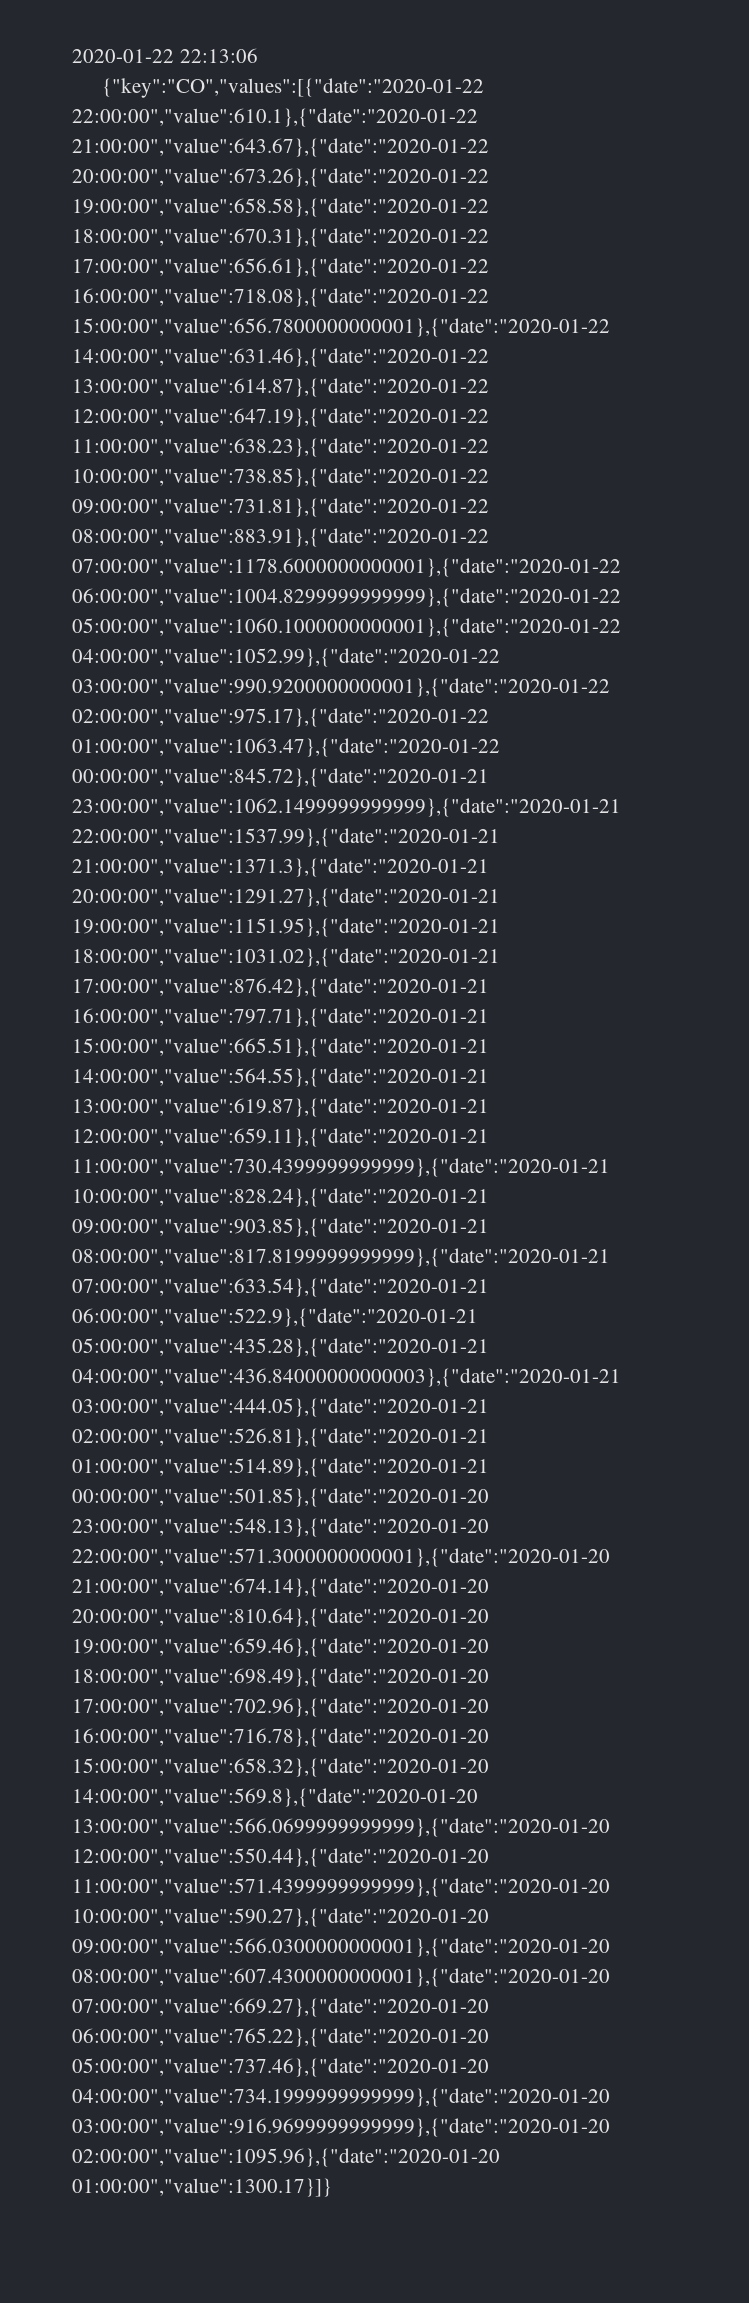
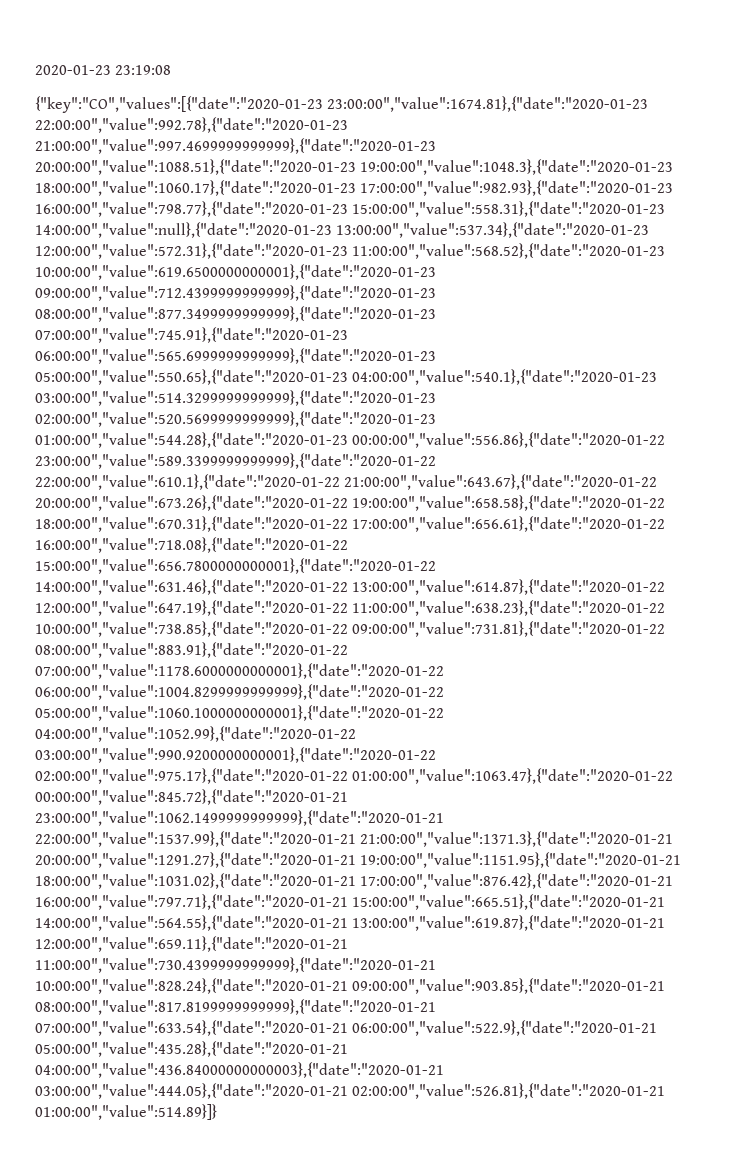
[72,48,258,63] [101,78,484,98] 2020-01-22 22:13:06 // {"key":"CO","values":[{"date":"2020-01-22 -> [35,65,172,75] [35,96,649,113] [35,117,348,133] [35,138,436,154] [35,159,674,175] [35,180,674,196] [35,201,666,217] [35,222,650,238] [35,243,666,259] [35,264,436,280] [35,285,436,301] [35,306,436,322] [35,327,348,343] [35,348,436,364] [35,369,658,385] [35,390,436,406] [35,411,436,427] [35,432,666,448] [35,453,436,469] 2020-01-23 23:19:08 // {"key":"CO","values":[{"date":"2020-01-23 23:00:00","value":1674.81},{"date":"2020-01-23 22:00:00","value":992.78},{"date":"2020-01-23 21:00:00","value":997.4699999999999},{"date":"2020-01-23 20:00:00","value":1088.51},{"date":"2020-01-23 19:00:00","value":1048.3},{"date":"2020-01-23 18:00:00","value":1060.17},{"date":"2020-01-23 17:00:00","value":982.93},{"date":"2020-01-23 16:00:00","value":798.77},{"date":"2020-01-23 15:00:00","value":558.31},{"date":"2020-01-23 14:00:00","value":null},{"date":"2020-01-23 13:00:00","value":537.34},{"date":"2020-01-23 12:00:00","value":572.31},{"date":"2020-01-23 11:00:00","value":568.52},{"date":"2020-01-23 10:00:00","value":619.6500000000001},{"date":"2020-01-23 09:00:00","value":712.4399999999999},{"date":"2020-01-23 08:00:00","value":877.3499999999999},{"date":"2020-01-23 07:00:00","value":745.91},{"date":"2020-01-23 06:00:00","value":565.6999999999999},{"date":"2020-01-23 05:00:00","value":550.65},{"date":"2020-01-23 04:00:00","value":540.1},{"date":"2020-01-23 03:00:00","value":514.3299999999999},{"date":"2020-01-23 02:00:00","value":520.5699999999999},{"date":"2020-01-23 01:00:00","value":544.28},{"date":"2020-01-23 00:00:00","value":556.86},{"date":"2020-01-22 23:00:00","value":589.3399999999999},{"date":"2020-01-22
[72,1458,489,1477] [72,1488,489,1507] [72,1518,489,1537] [72,1548,610,1567] [72,1578,489,1597] [72,1608,489,1627] [72,1638,489,1657] [72,1668,489,1687] [72,1698,489,1717] [72,1728,489,1747] [72,1758,489,1777] [72,1788,478,1807] [72,1818,610,1837] [72,1848,489,1867] [72,1878,610,1897] [72,1908,489,1927] [72,1938,610,1957] [72,1968,610,1987] [72,1998,489,2017] [72,2028,489,2047] [72,2058,489,2077] [72,2088,610,2107] [72,2118,610,2137] [72,2148,500,2167] [72,2178,332,2197] 01:00:00","value":514.89},{"date":"2020-01-21 00:00:00","value":501.85},{"date":"2020-01-20 23:00:00","value":548.13},{"date":"2020-01-20 22:00:00","value":571.3000000000001},{"date":"2020-01-20 21:00:00","value":674.14},{"date":"2020-01-20 20:00:00","value":810.64},{"date":"2020-01-20 19:00:00","value":659.46},{"date":"2020-01-20 18:00:00","value":698.49},{"date":"2020-01-20 17:00:00","value":702.96},{"date":"2020-01-20 16:00:00","value":716.78},{"date":"2020-01-20 15:00:00","value":658.32},{"date":"2020-01-20 14:00:00","value":569.8},{"date":"2020-01-20 13:00:00","value":566.0699999999999},{"date":"2020-01-20 12:00:00","value":550.44},{"date":"2020-01-20 11:00:00","value":571.4399999999999},{"date":"2020-01-20 10:00:00","value":590.27},{"date":"2020-01-20 09:00:00","value":566.0300000000001},{"date":"2020-01-20 08:00:00","value":607.4300000000001},{"date":"2020-01-20 07:00:00","value":669.27},{"date":"2020-01-20 06:00:00","value":765.22},{"date":"2020-01-20 05:00:00","value":737.46},{"date":"2020-01-20 04:00:00","value":734.1999999999999},{"date":"2020-01-20 03:00:00","value":916.9699999999999},{"date":"2020-01-20 02:00:00","value":1095.96},{"date":"2020-01-20 01:00:00","value":1300.17}]} -> [35,1104,217,1120] 01:00:00","value":514.89}]}

